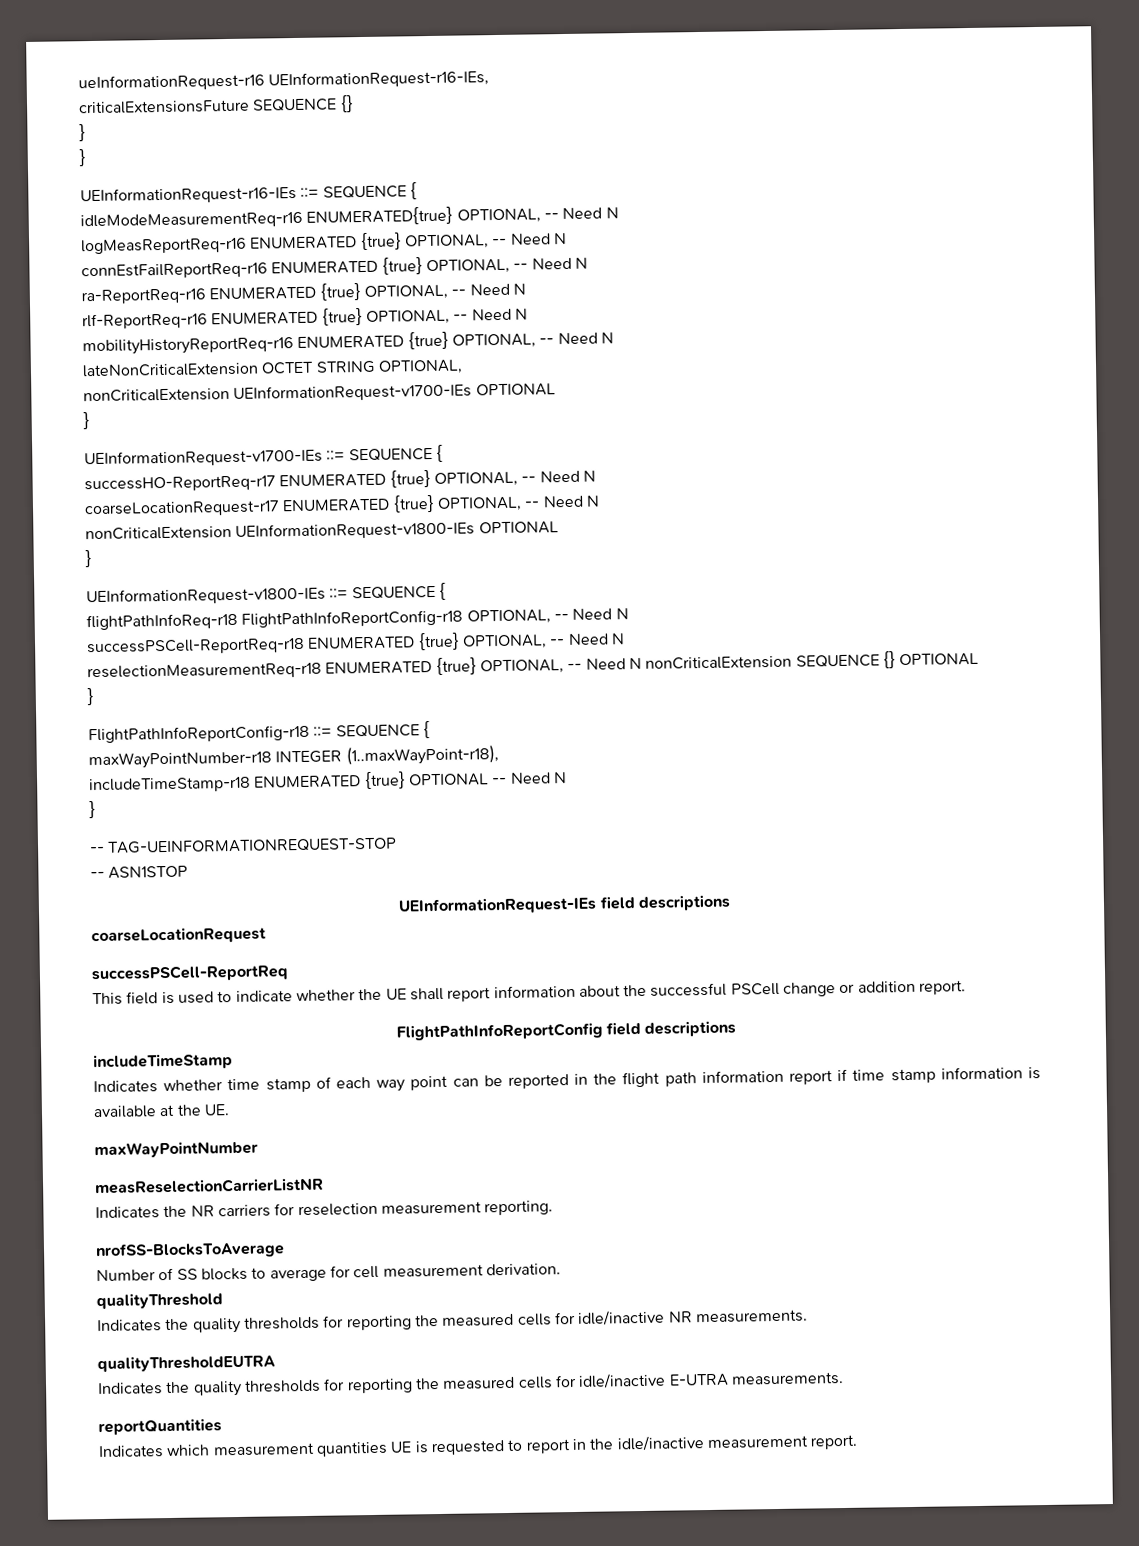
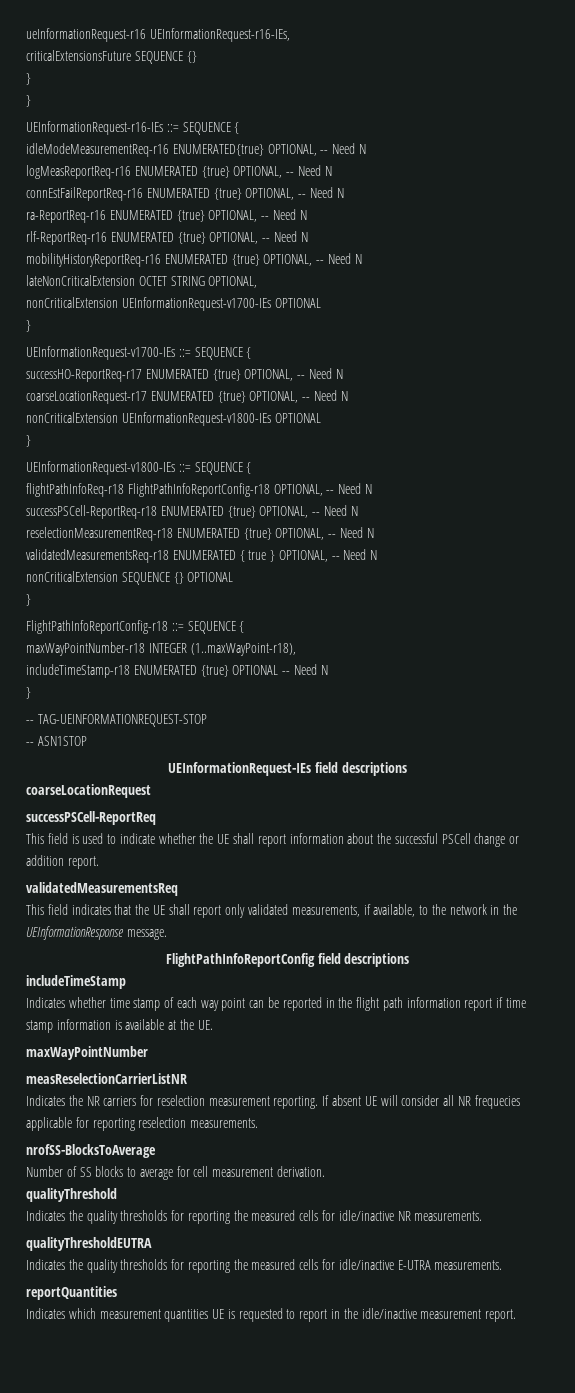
(642, 663) none -> [26,549,378,563] // validatedMeasurementsReq-r18 ENUMERATED { true } OPTIONAL, -- Need N //
(967, 987) none -> [26,882,178,896] [26,904,518,918] [26,926,167,940] // validatedMeasurementsReq // This field indicates that the UE shall report only validated measurements, if available, to the network in the UEInformationResponse message.
(554, 1208) none -> [322,1095,520,1109] [26,1117,259,1131] If absent UE will consider all NR frequecies applicable for reporting reselection measurements.

